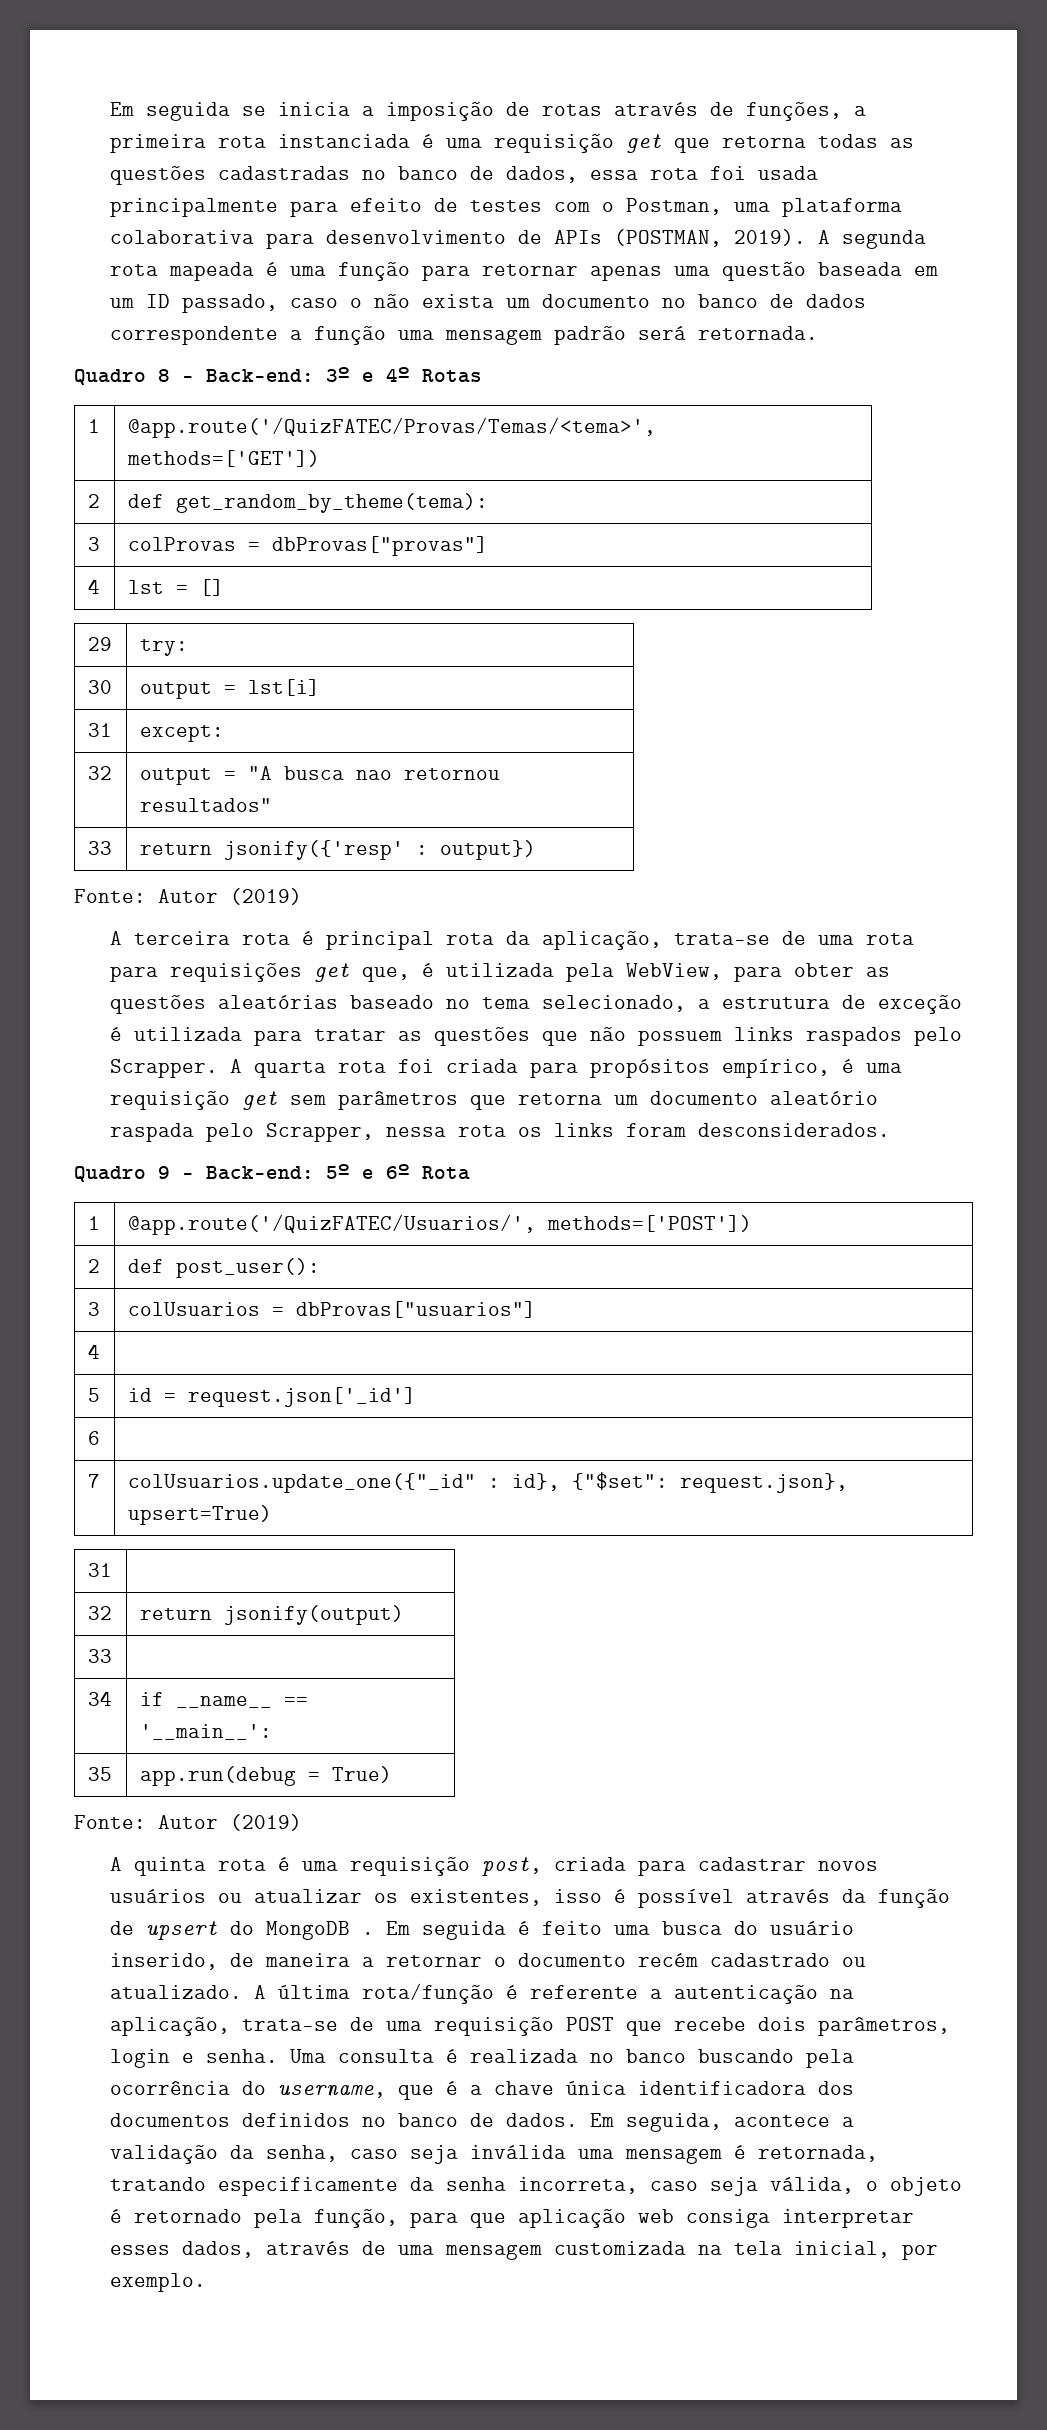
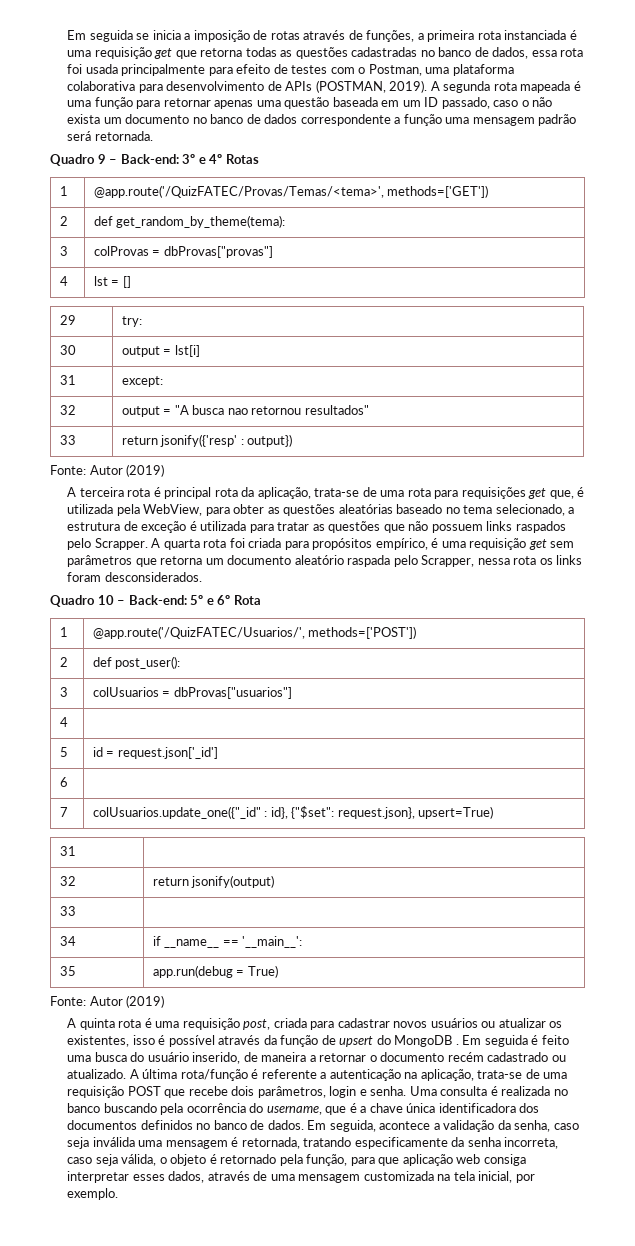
[158,369,170,382] 8 -> [97,154,106,164] 9
[158,1166,170,1179] 9 -> [97,595,114,605] 10

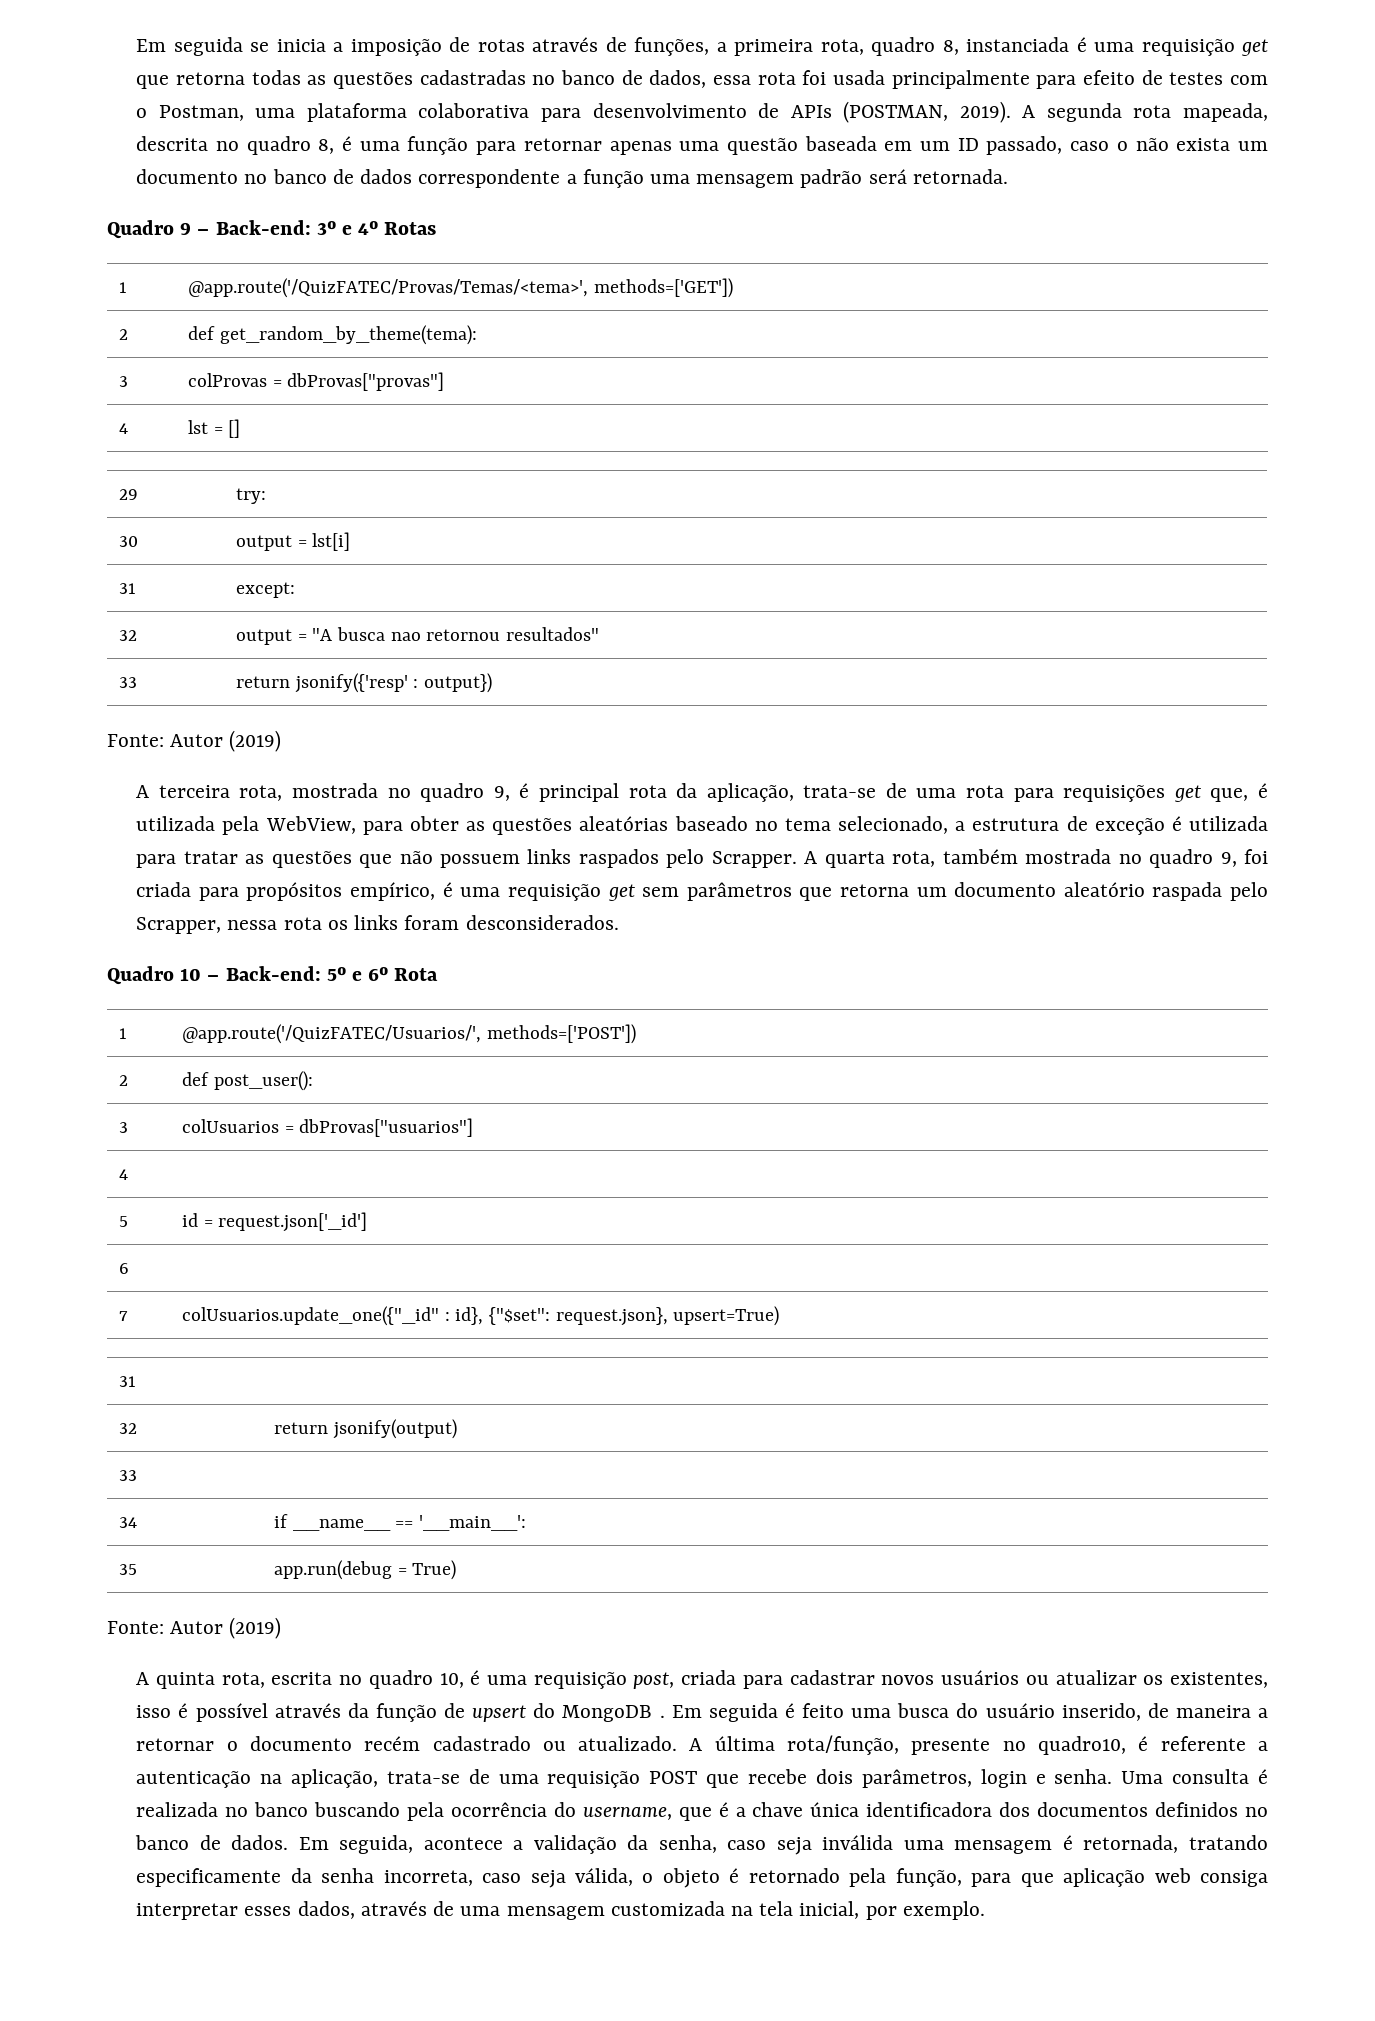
[477,31,501,40] rota -> [820,37,959,56] rota, quadro 8,
[520,81,571,93] mapeada -> [1182,103,1268,122] [136,136,335,155] mapeada, descrita no quadro 8,
[127,488,151,497] rota -> [239,783,510,802] rota, mostrada no quadro 9,
[203,539,227,548] rota -> [892,849,1237,868] rota, também mostrada no quadro 9,
[118,1019,142,1028] rota -> [221,1670,464,1689] rota, escrita no quadro 10,
[180,1069,248,1081] rota/função -> [787,1735,1127,1755] rota/função, presente no quadro10,

